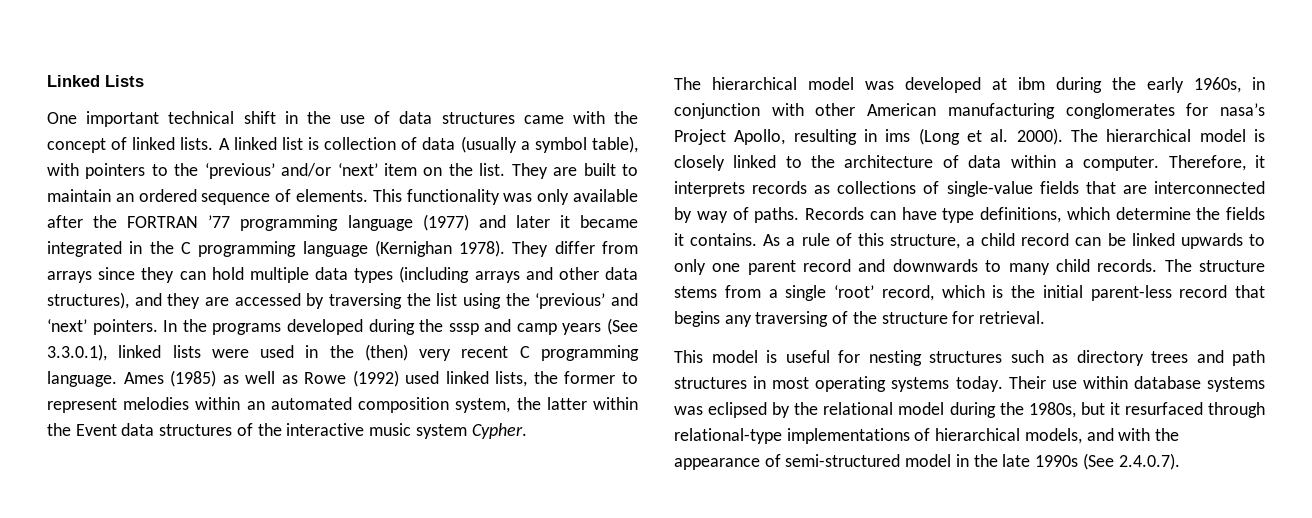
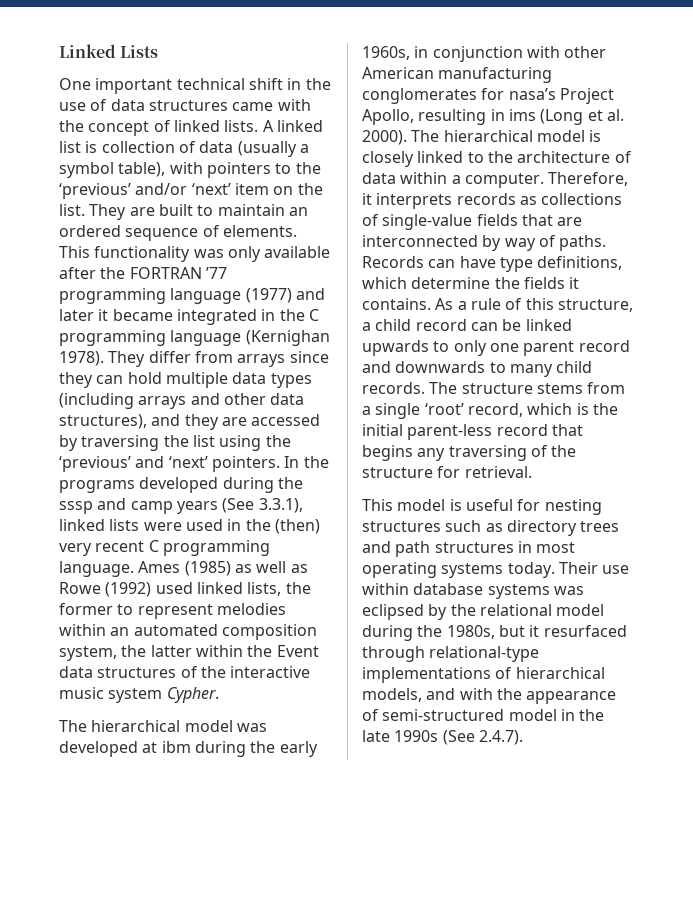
[47,344,107,361] 3.3.0.1), -> [258,498,303,513] 3.3.1),
[1118,453,1180,470] 2.4.0.7). -> [478,730,523,745] 2.4.7).

